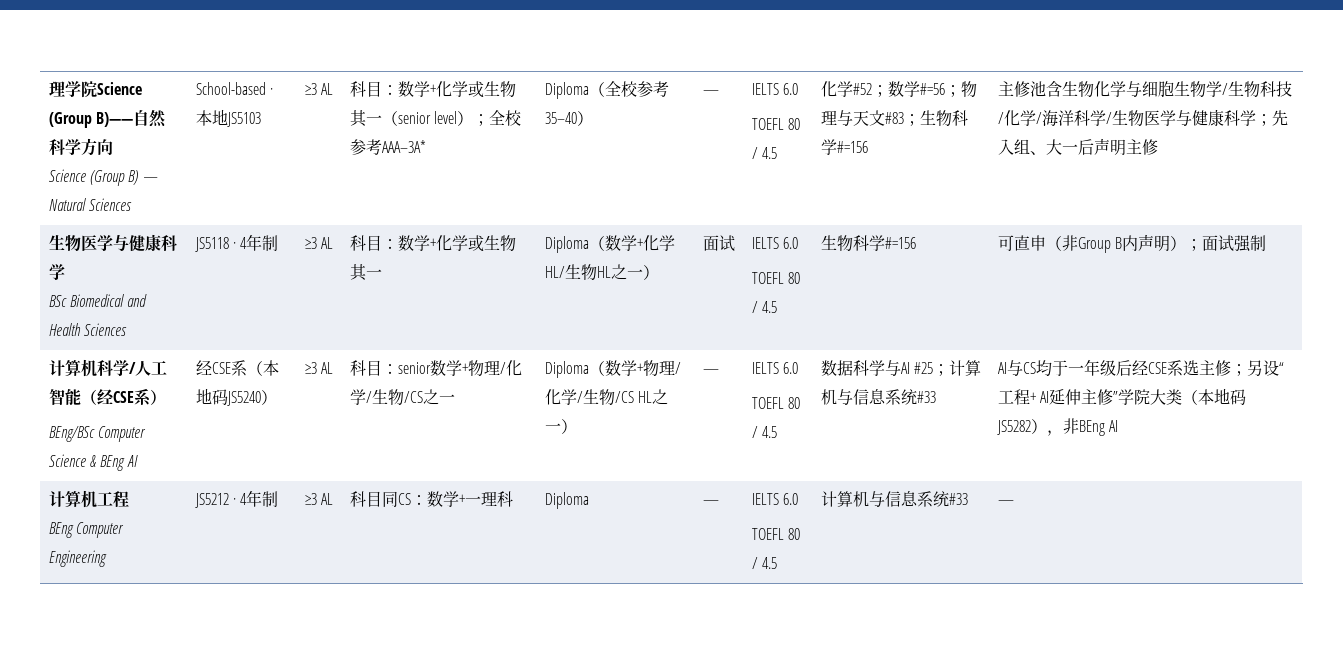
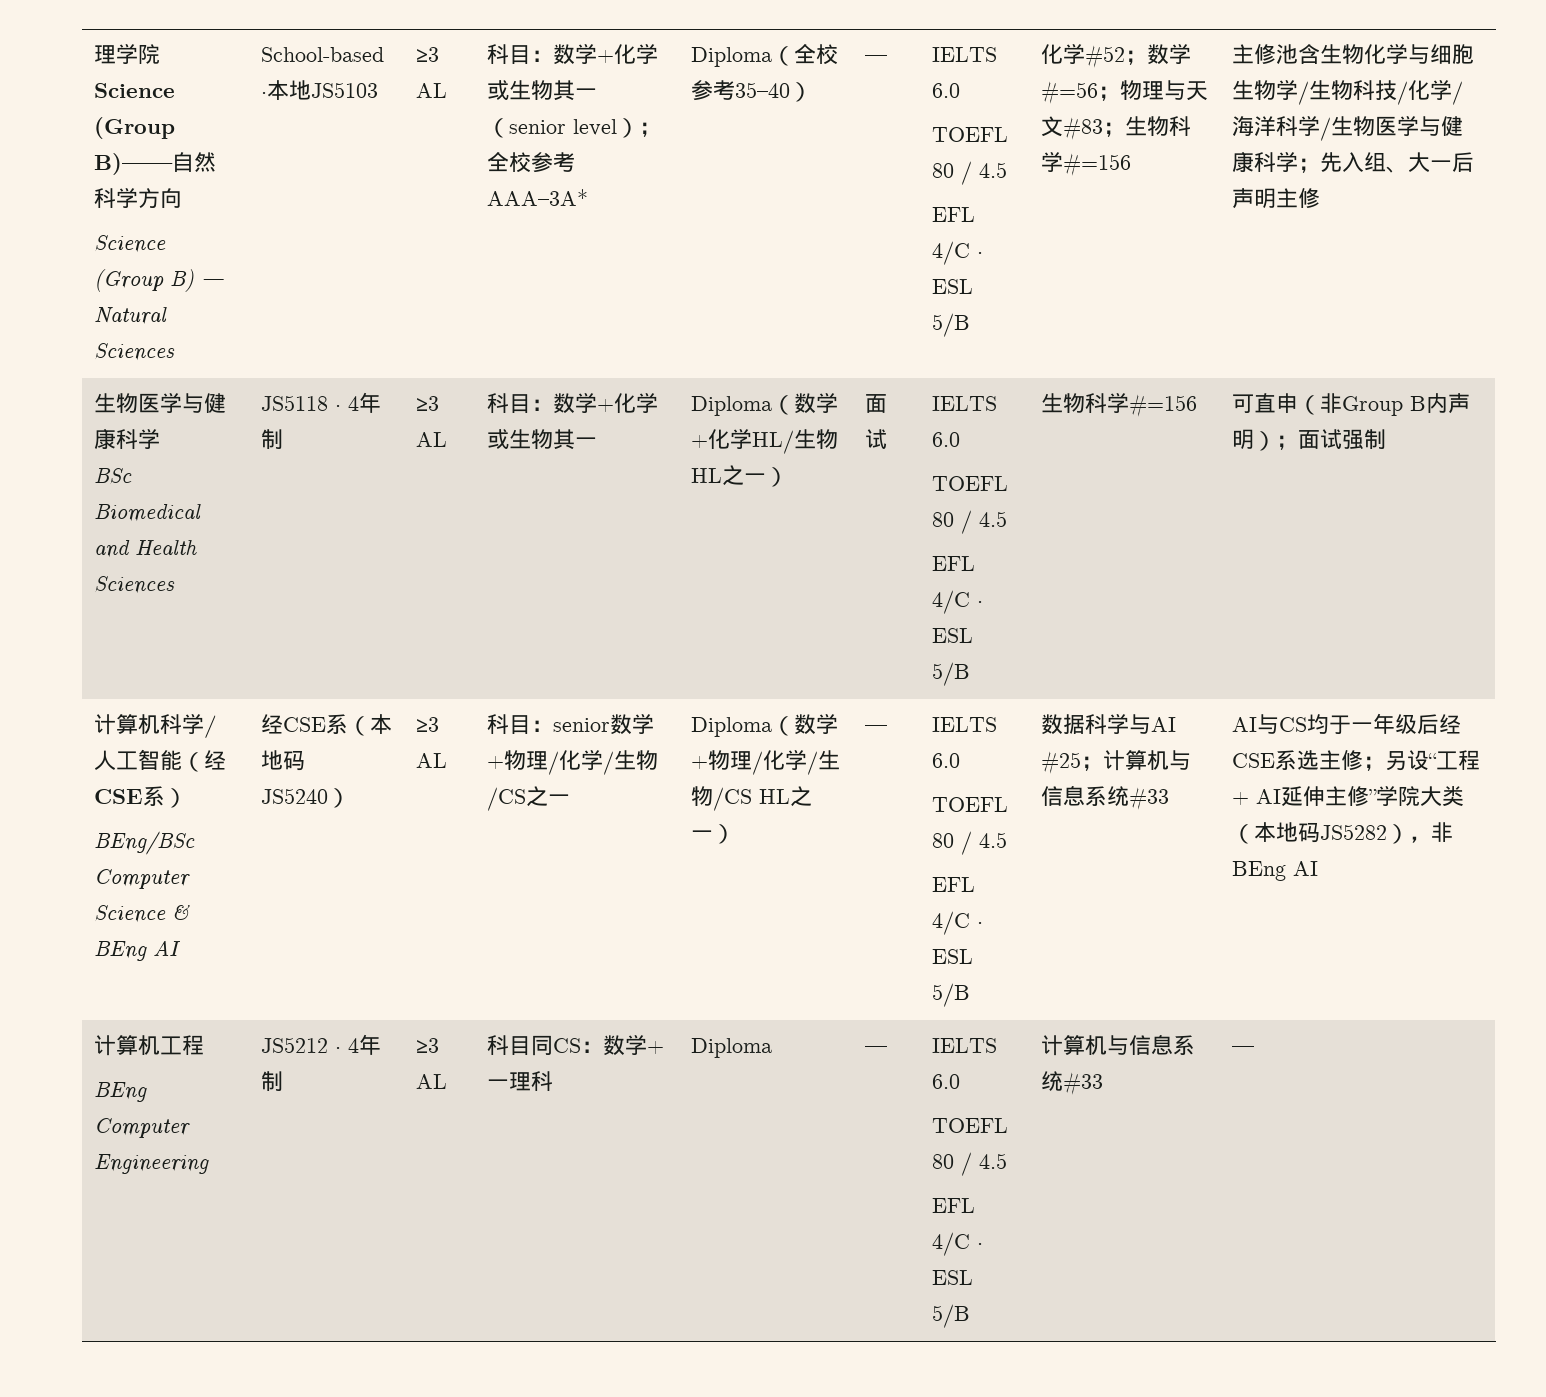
(777, 153) none -> [932,207,976,222] [932,241,984,265] [932,279,974,294] [932,313,971,337] // EFL 4/C · ESL 5/B
(777, 307) none -> [932,556,976,571] [932,590,984,614] [932,628,974,643] [932,662,971,686] // EFL 4/C · ESL 5/B
(777, 432) none -> [932,877,976,892] [932,911,984,935] [932,949,974,964] [932,983,971,1007] // EFL 4/C · ESL 5/B
(777, 563) none -> [932,1198,976,1213] [932,1232,984,1256] [932,1270,974,1285] [932,1304,971,1328] // EFL 4/C · ESL 5/B

